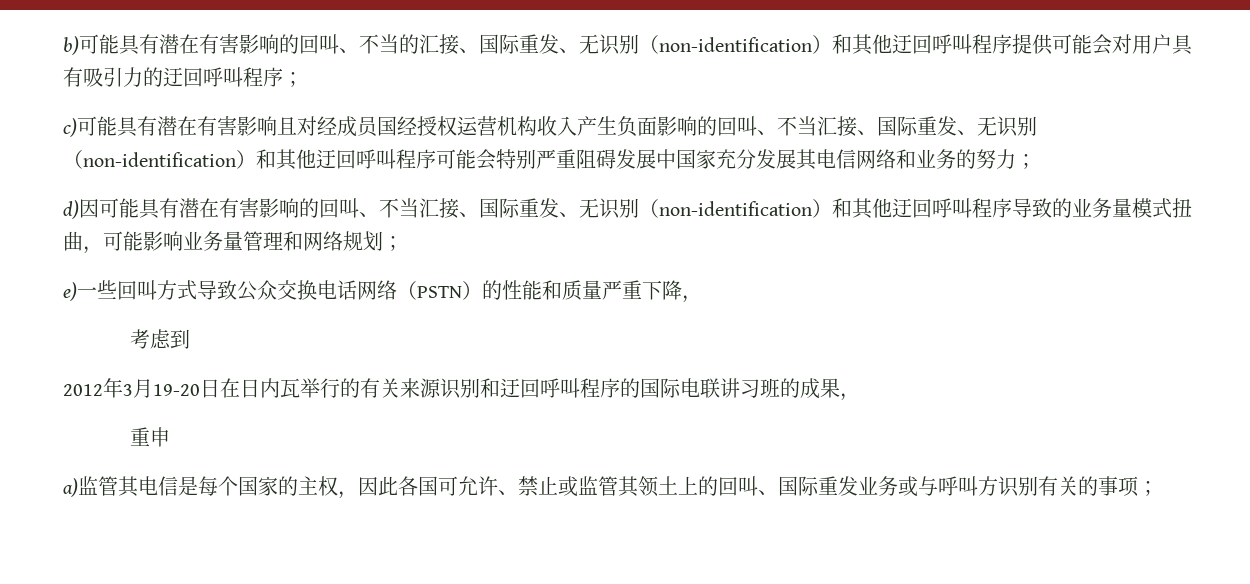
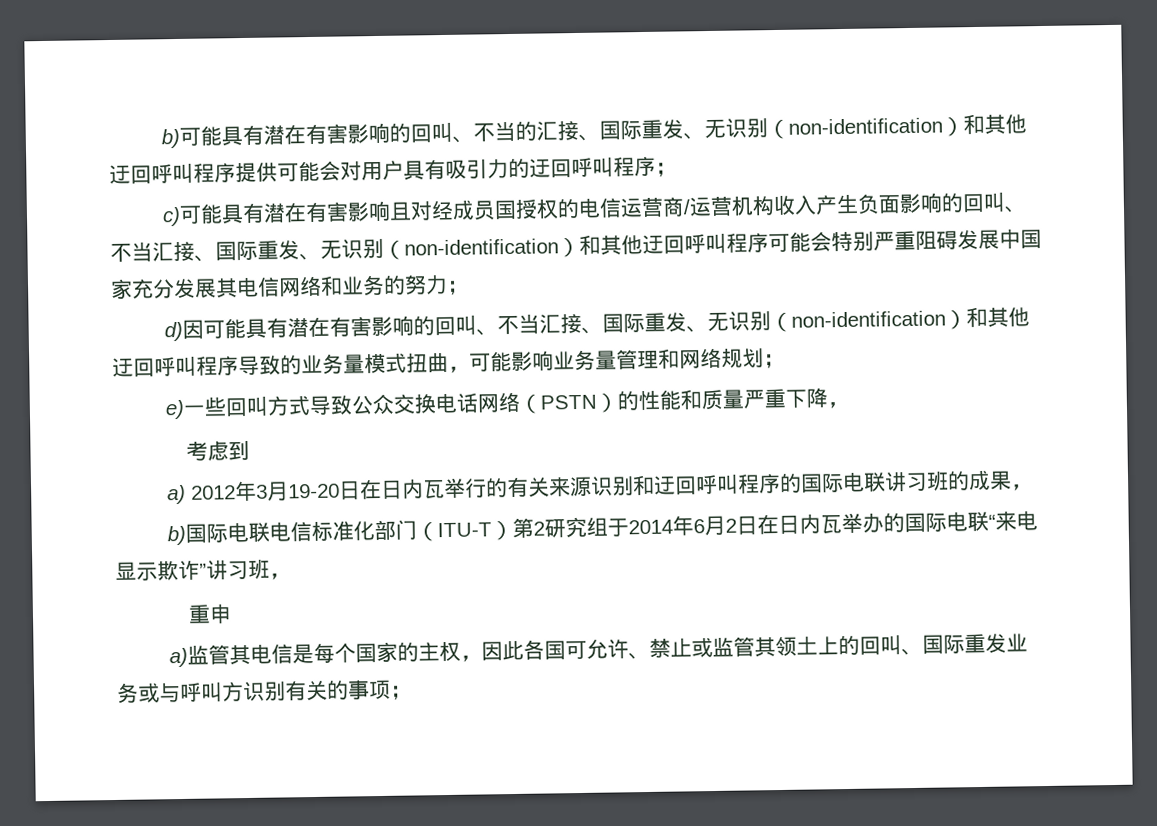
[397,116,457,136] 经授权 -> [515,196,692,220] 授权的电信运营商/
(190, 339) none -> [167,484,187,505] a)
(860, 397) none -> [167,511,1039,546] [115,559,291,581] // b)国际电联电信标准化部门（ITU-T）第2研究组于2014年6月2日在日内瓦举办的国际电联“来电显示欺诈”讲习班，

